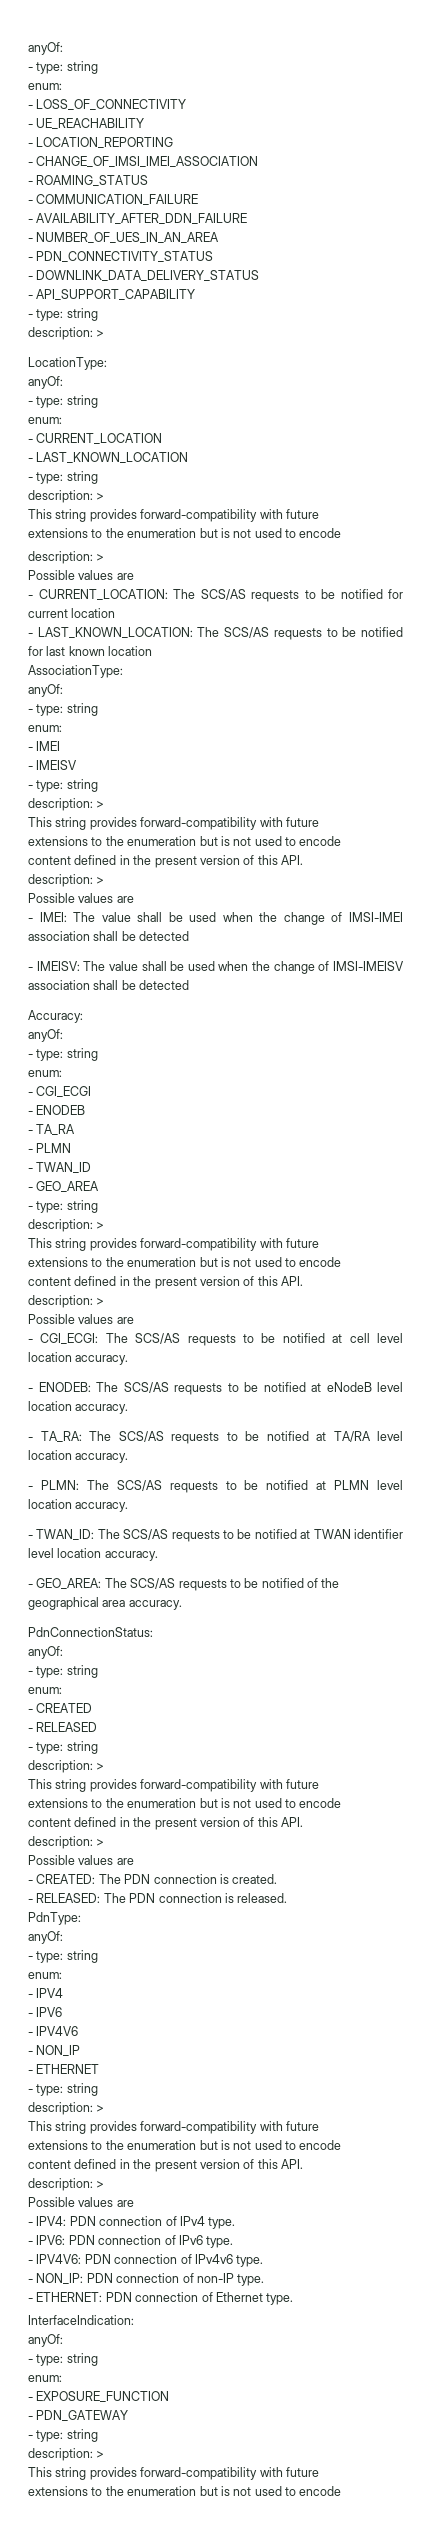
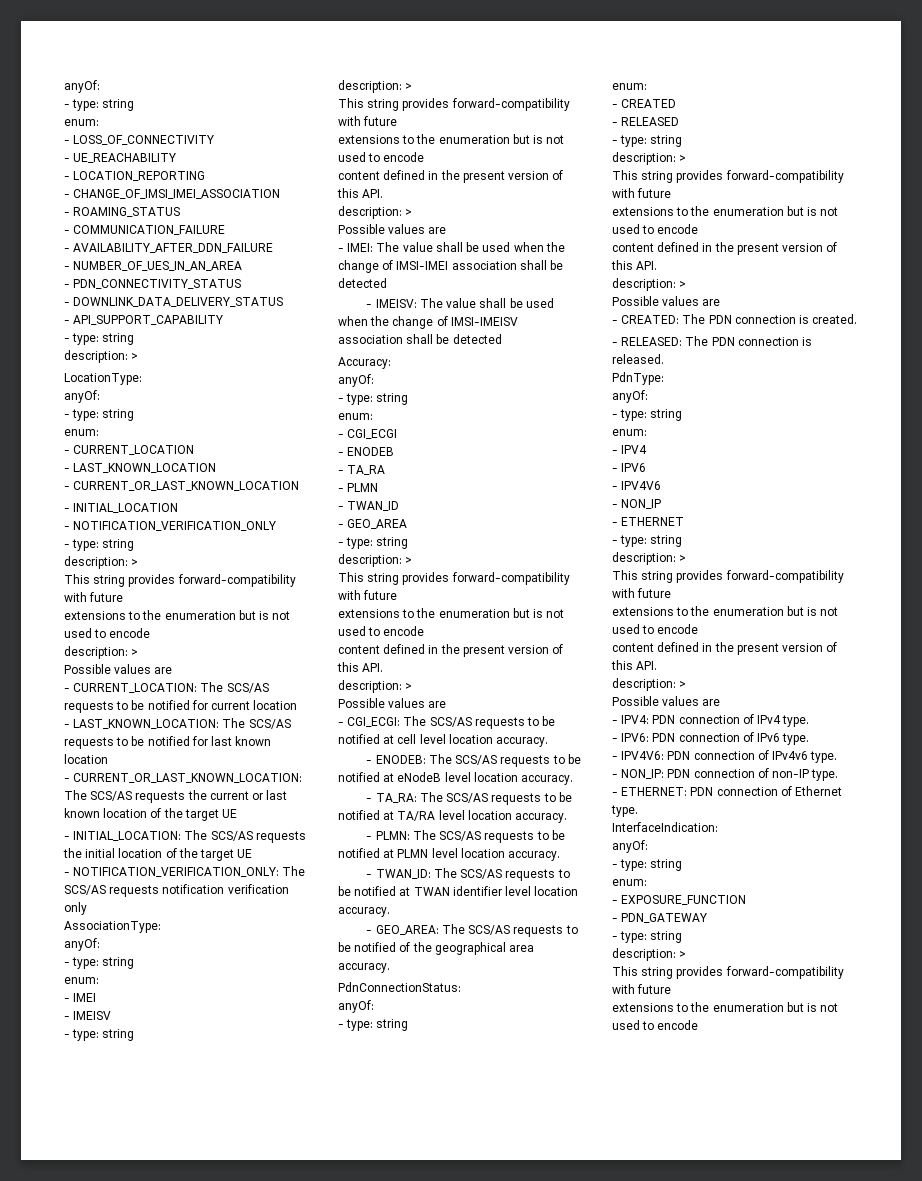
(189, 457) none -> [64,481,300,491] [64,503,179,513] [64,521,277,531] // - CURRENT_OR_LAST_KNOWN_LOCATION // - INITIAL_LOCATION // - NOTIFICATION_VERIFICATION_ONLY
(153, 651) none -> [64,773,303,783] [64,790,288,803] [64,808,238,821] [64,830,306,843] [63,848,253,861] [64,866,306,877] [64,884,289,897] [64,902,87,915] // - CURRENT_OR_LAST_KNOWN_LOCATION: The SCS/AS requests the current or last known location of the target UE // - INITIAL_LOCATION: The SCS/AS requests the initial location of the target UE // - NOTIFICATION_VERIFICATION_ONLY: The SCS/AS requests notification verification only

